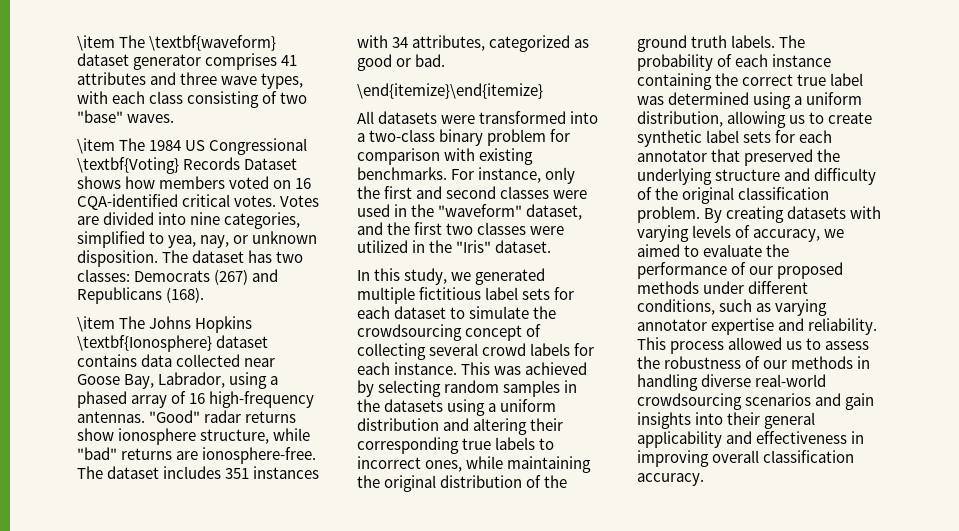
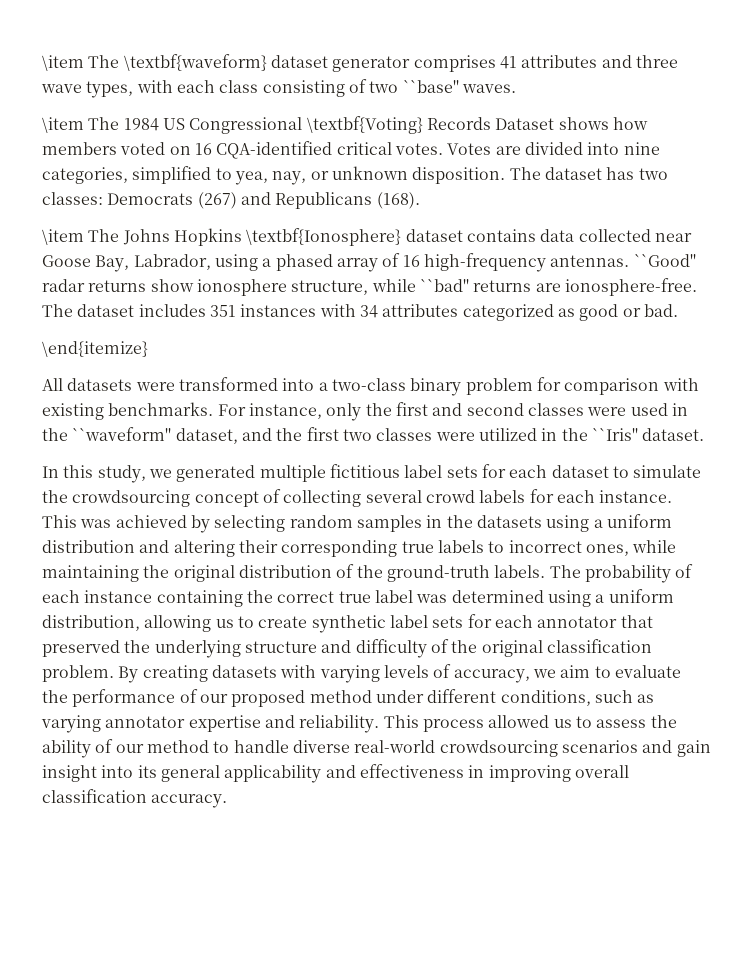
[77,110,123,123] "base" -> [402,80,459,93] ``base''
[149,410,201,423] "Good" -> [633,254,696,267] ``Good''
[77,447,117,460] "bad" -> [419,279,469,292] ``bad''
[412,35,486,51] attributes, -> [382,304,459,317] attributes
[357,83,543,99] \end{itemize}\end{itemize} -> [42,341,148,357] \end{itemize}
[438,204,523,217] "waveform" -> [72,427,172,441] ``waveform''
[456,240,492,253] "Iris" -> [591,428,638,441] ``Iris''
[637,35,728,52] ground truth -> [386,565,490,582] ground-truth
[637,244,680,257] aimed -> [560,665,591,678] aim
[637,281,699,294] methods -> [309,690,372,703] method
[664,356,871,369] [637,374,698,391] robustness of our methods in handling -> [42,739,289,758] ability of our method to handle
[637,412,761,429] insights into their -> [42,765,157,782] insight into its

